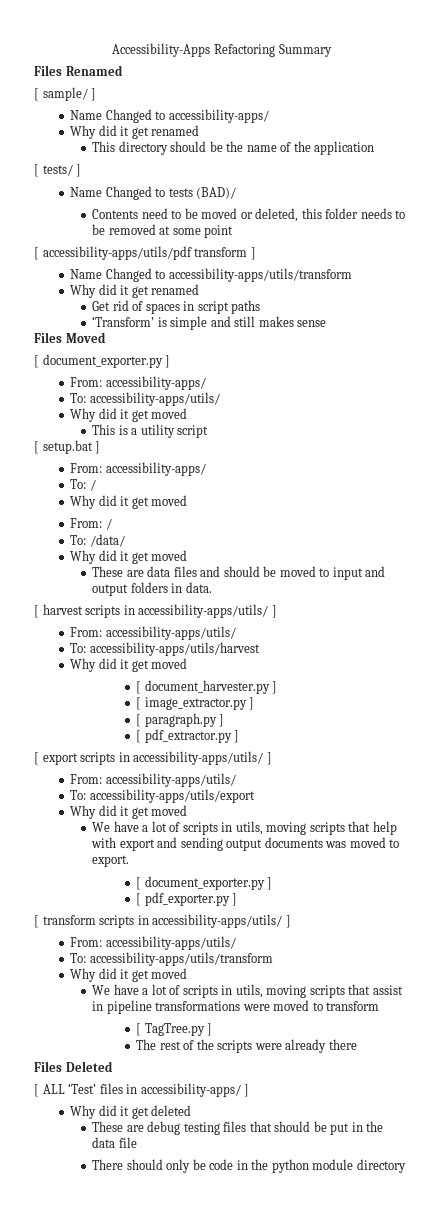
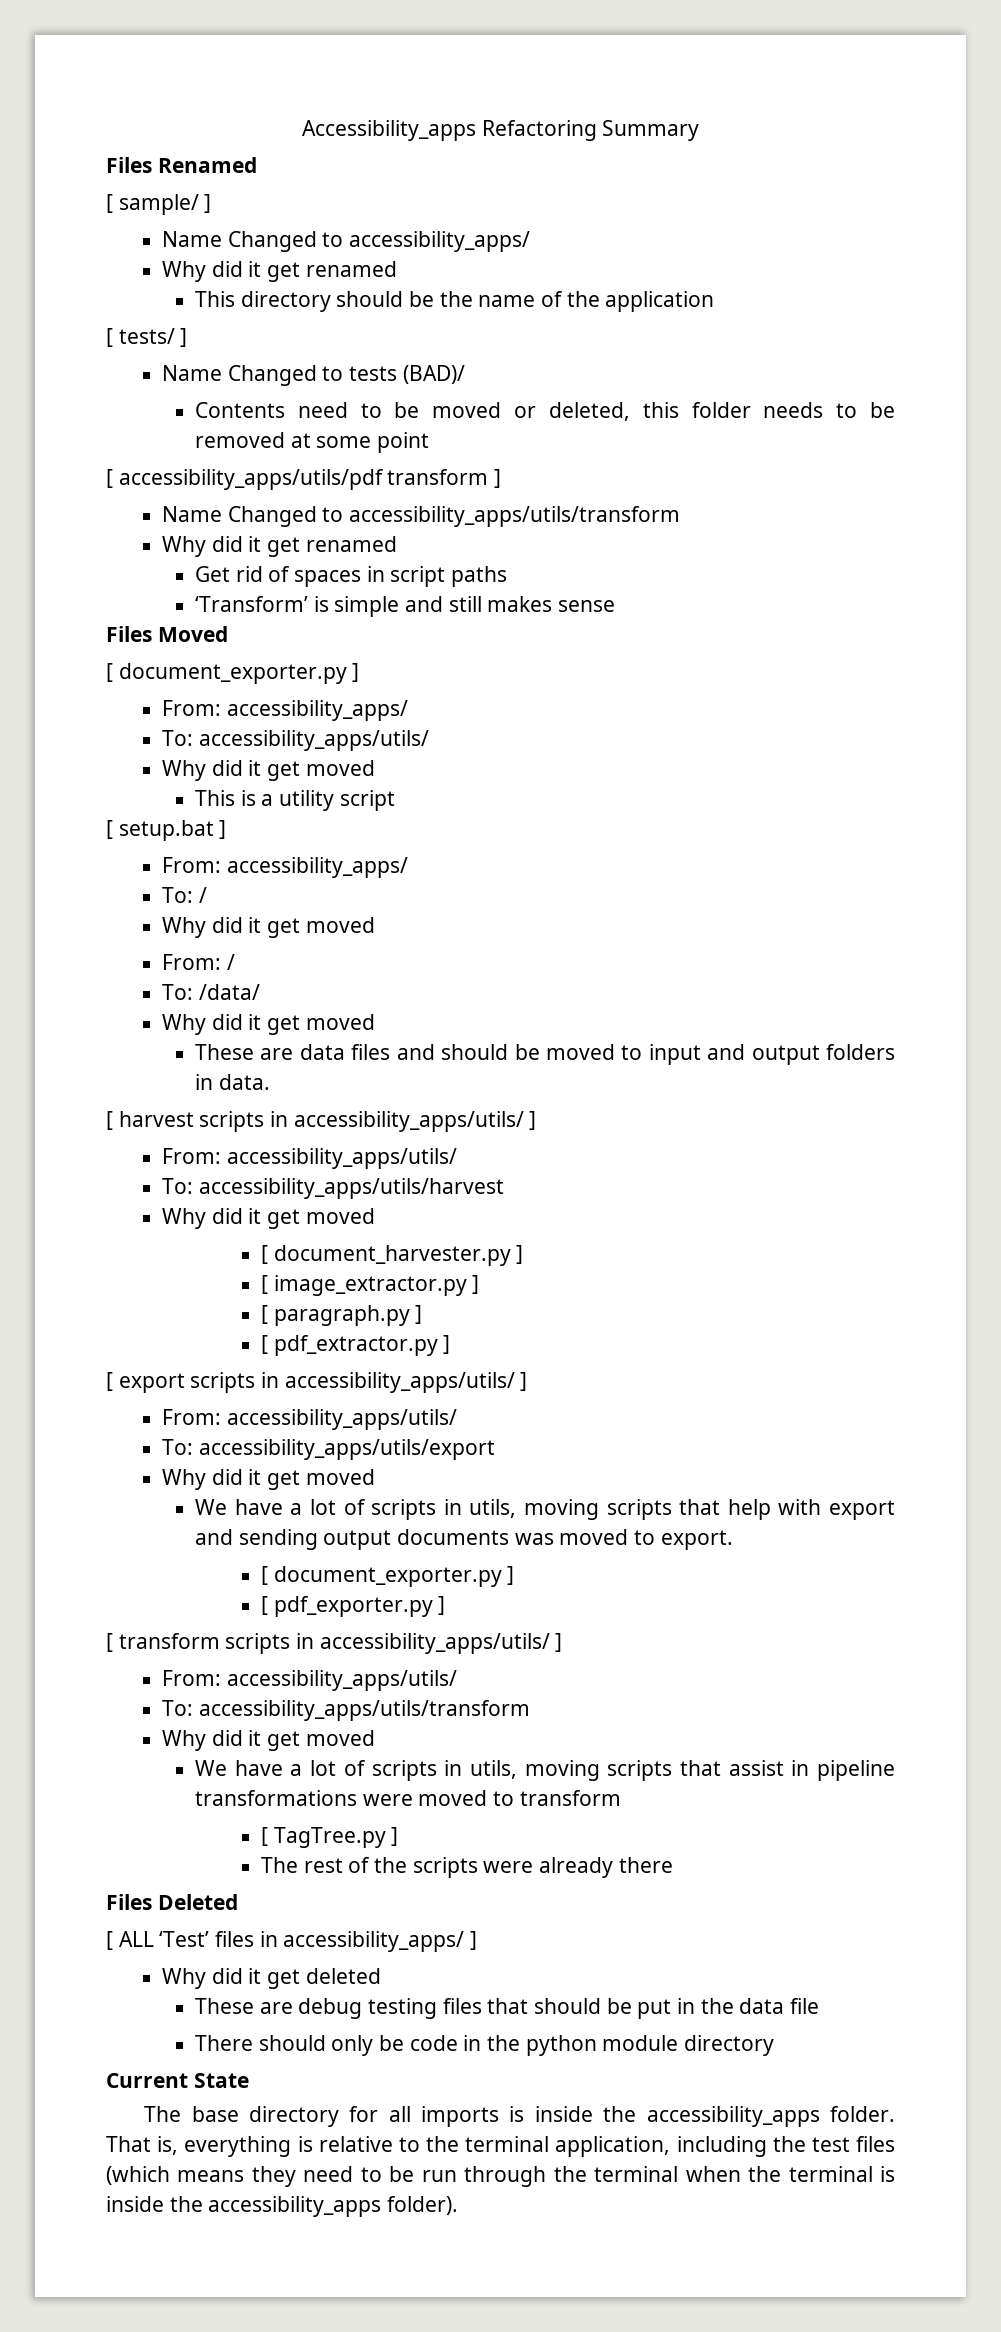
[112,43,211,57] Accessibility-Apps -> [301,120,476,141] Accessibility_apps
[168,109,269,123] accessibility-apps/ -> [349,231,531,252] accessibility_apps/
[42,246,192,260] accessibility-apps/utils/pdf -> [118,469,384,490] accessibility_apps/utils/pdf
[168,268,352,282] accessibility-apps/utils/transform -> [349,506,681,527] accessibility_apps/utils/transform
[105,376,206,390] [70,392,220,406] accessibility-apps/ // To: accessibility-apps/utils/ -> [226,700,408,721] [162,730,429,751] accessibility_apps/ // To: accessibility_apps/utils/
[105,462,206,476] accessibility-apps/ -> [226,857,408,878] accessibility_apps/
[138,604,277,618] [70,626,236,640] [70,642,260,656] accessibility-apps/utils/ ] // From: accessibility-apps/utils/ // To: accessibility-apps/utils/harvest -> [293,1111,537,1132] [162,1148,457,1169] [162,1178,504,1199] accessibility_apps/utils/ ] // From: accessibility_apps/utils/ // To: accessibility_apps/utils/harvest
[133,751,272,765] [70,773,236,787] [70,789,255,803] accessibility-apps/utils/ ] // From: accessibility-apps/utils/ // To: accessibility-apps/utils/export -> [284,1372,528,1393] [162,1409,457,1430] [162,1439,495,1460] accessibility_apps/utils/ ] // From: accessibility_apps/utils/ // To: accessibility_apps/utils/export
[152,914,291,928] [70,936,236,950] [70,952,273,966] accessibility-apps/utils/ ] // From: accessibility-apps/utils/ // To: accessibility-apps/utils/transform -> [319,1633,563,1654] [162,1670,457,1691] [162,1700,530,1721] accessibility_apps/utils/ ] // From: accessibility_apps/utils/ // To: accessibility_apps/utils/transform
[140,1083,241,1097] accessibility-apps/ -> [283,1931,465,1952] accessibility_apps/
(406, 1166) none -> [106,2073,249,2088] [144,2106,895,2127] [106,2136,895,2157] [106,2166,895,2187] [106,2196,459,2217] // Current State // The base directory for all imports is inside the accessibility_apps folder. That is, everything is relative to the terminal application, including the test files (which means they need to be run through the terminal when the terminal is inside the accessibility_apps folder).

